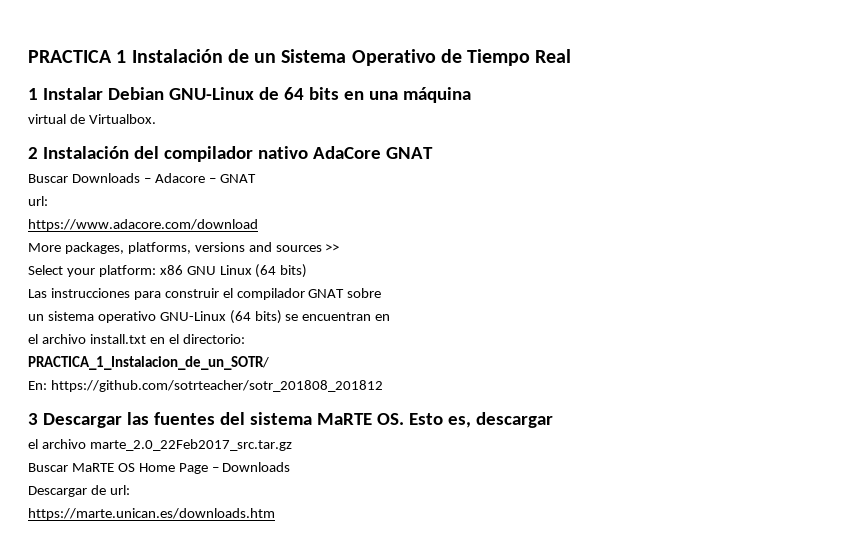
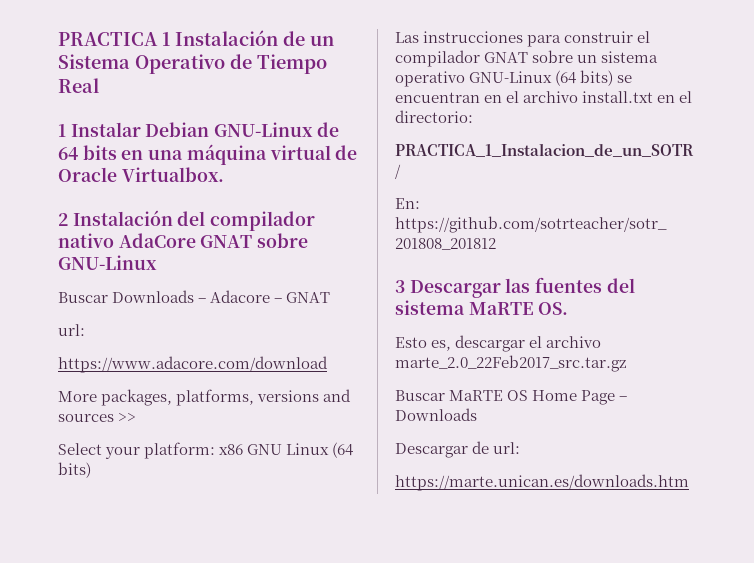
(471, 95) // -> (267, 154) none
(85, 119) none -> [58,167,117,182] Oracle
(433, 153) none -> [257,233,309,248] [58,255,157,270] sobre GNU-Linux
(382, 293) // -> (574, 56) none
(391, 317) // -> (503, 99) none
(404, 419) none -> (569, 308) //
(553, 420) // -> (526, 343) none

